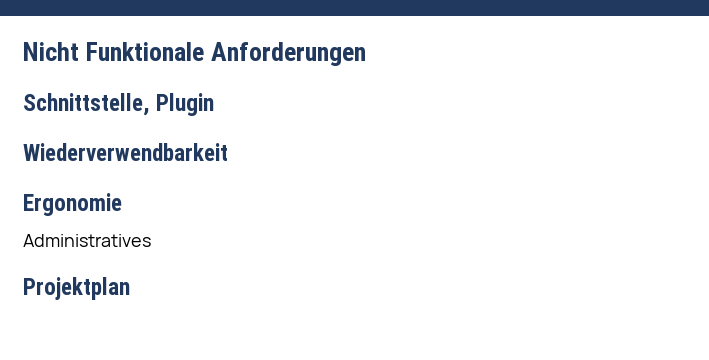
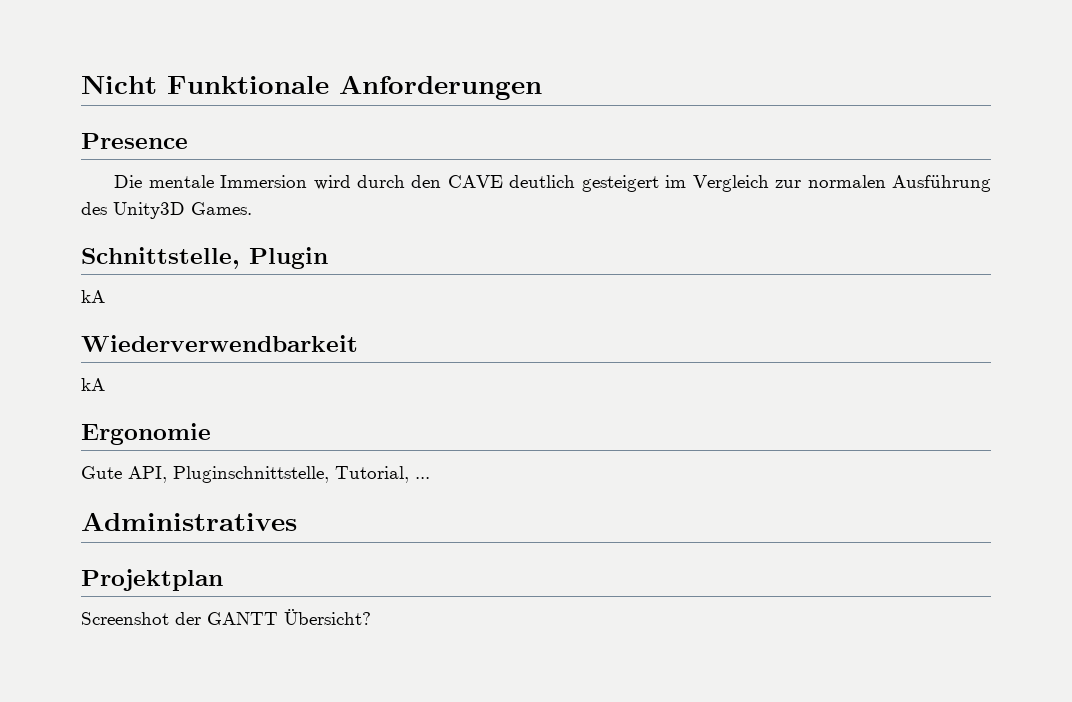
(367, 54) none -> [81,133,188,149] [114,175,991,192] [81,202,252,219] // Presence // Die mentale Immersion wird durch den CAVE deutlich gesteigert im Vergleich zur normalen Ausführung des Unity3D Games.
(215, 104) none -> [81,290,105,303] // kA
(228, 152) none -> [81,378,105,391] // kA
[23,234,151,247] [23,277,130,300] Administratives // Projektplan -> [81,466,430,483] [81,512,297,531] [81,569,223,591] [81,609,371,625] Gute API, Pluginschnittstelle, Tutorial, ... // Administratives // Projektplan // Screenshot der GANTT Übersicht?

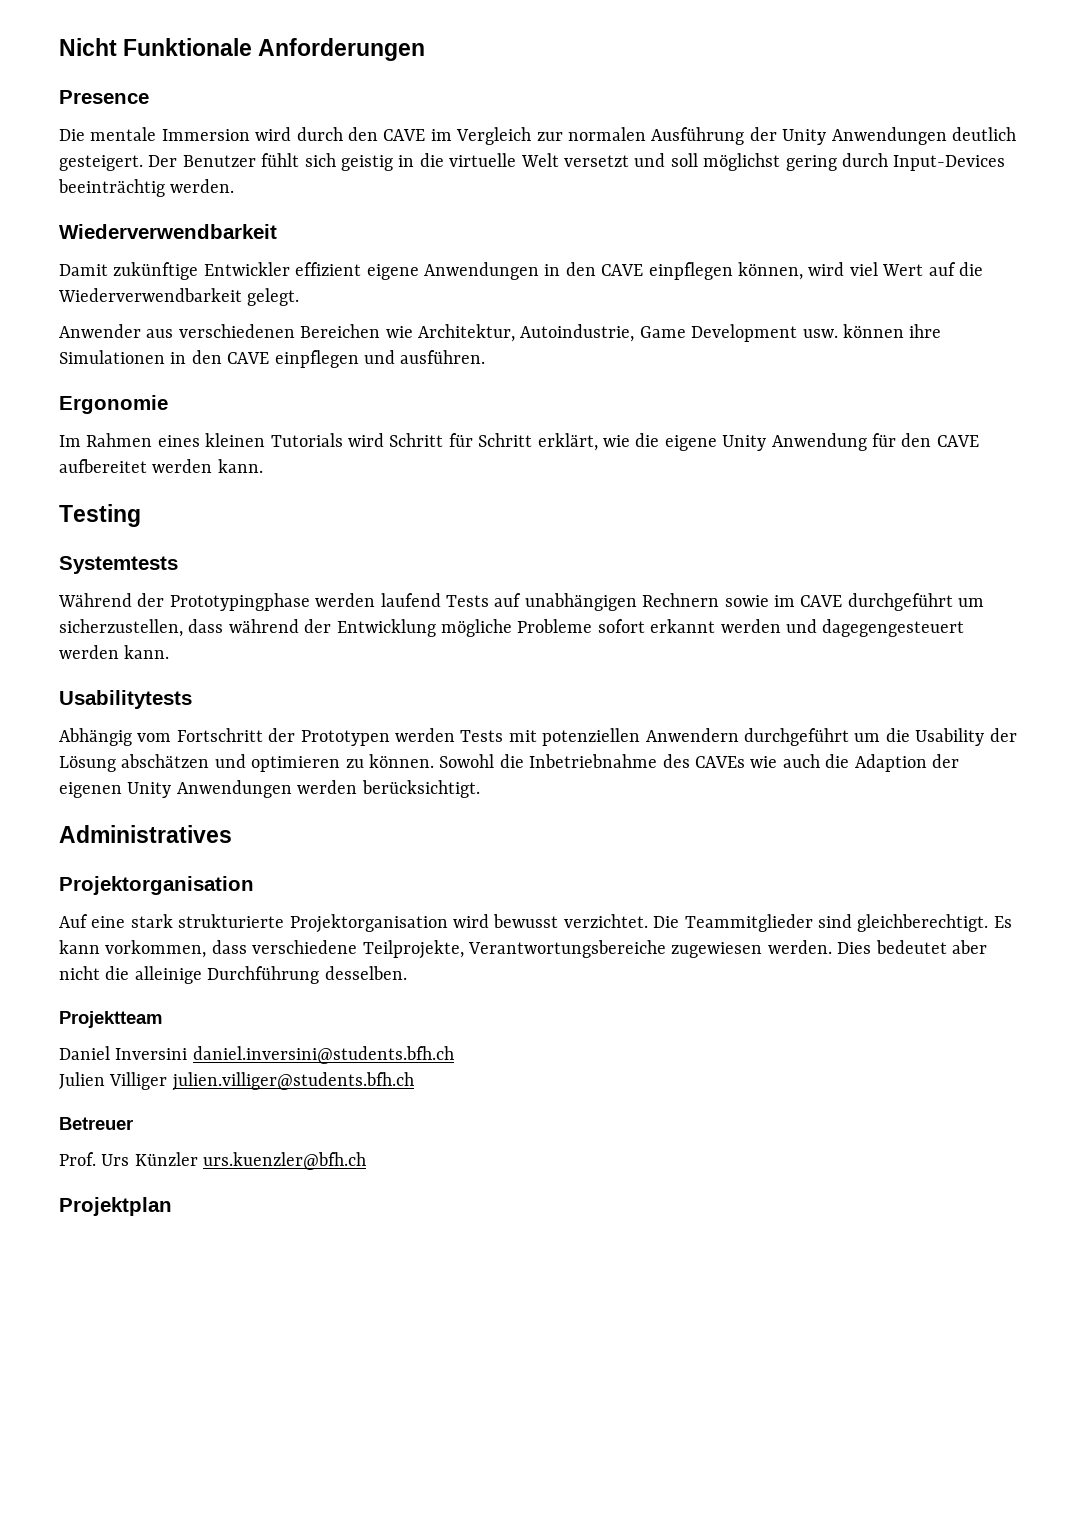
[509,175,659,192] deutlich gesteigert -> (426, 135) none
[81,202,252,219] [81,247,328,269] [81,290,105,303] [81,335,358,352] [81,378,105,391] [81,423,211,445] [81,466,430,483] [81,512,297,531] [81,569,223,591] [81,609,371,625] des Unity3D Games. // Schnittstelle, Plugin // kA // Wiederverwendbarkeit // kA // Ergonomie // Gute API, Pluginschnittstelle, Tutorial, ... // Administratives // Projektplan // Screenshot der GANTT Übersicht? -> [749,127,1016,145] [59,153,1006,171] [58,179,235,197] [59,224,277,239] [59,262,983,280] [58,288,300,306] [59,324,942,342] [59,350,486,368] [59,395,168,414] [59,433,979,451] [59,459,263,473] [59,504,141,527] [59,556,178,574] [58,593,985,611] [59,619,965,637] [59,645,170,659] [59,690,192,709] [59,728,1017,746] [59,754,959,772] [59,780,480,798] [59,825,232,843] [59,876,254,895] [59,914,1012,933] [59,940,987,959] [59,966,407,984] [59,1011,162,1028] [59,1046,454,1064] [59,1072,414,1091] [59,1117,133,1130] [59,1152,367,1170] [59,1197,172,1216] der Unity Anwendungen deutlich gesteigert. Der Benutzer fühlt sich geistig in die virtuelle Welt versetzt und soll möglichst gering durch Input-Devices beeinträchtig werden. // Wiederverwendbarkeit // Damit zukünftige Entwickler effizient eigene Anwendungen in den CAVE einpflegen können, wird viel Wert auf die Wiederverwendbarkeit gelegt. // Anwender aus verschiedenen Bereichen wie Architektur, Autoindustrie, Game Development usw. können ihre Simulationen in den CAVE einpflegen und ausführen. // Ergonomie // Im Rahmen eines kleinen Tutorials wird Schritt für Schritt erklärt, wie die eigene Unity Anwendung für den CAVE aufbereitet werden kann. // Testing // Systemtests // Während der Prototypingphase werden laufend Tests auf unabhängigen Rechnern sowie im CAVE durchgeführt um sicherzustellen, dass während der Entwicklung mögliche Probleme sofort erkannt werden und dagegengesteuert werden kann. // Usabilitytests // Abhängig vom Fortschritt der Prototypen werden Tests mit potenziellen Anwendern durchgeführt um die Usability der Lösung abschätzen und optimieren zu können. Sowohl die Inbetriebnahme des CAVEs wie auch die Adaption der eigenen Unity Anwendungen werden berücksichtigt. // Administratives // Projektorganisation // Auf eine stark strukturierte Projektorganisation wird bewusst verzichtet. Die Teammitglieder sind gleichberechtigt. Es kann vorkommen, dass verschiedene Teilprojekte, Verantwortungsbereiche zugewiesen werden. Dies bedeutet aber nicht die alleinige Durchführung desselben. // Projektteam // Daniel Inversini daniel.inversini@students.bfh.ch // Julien Villiger julien.villiger@students.bfh.ch // Betreuer // Prof. Urs Künzler urs.kuenzler@bfh.ch // Projektplan

